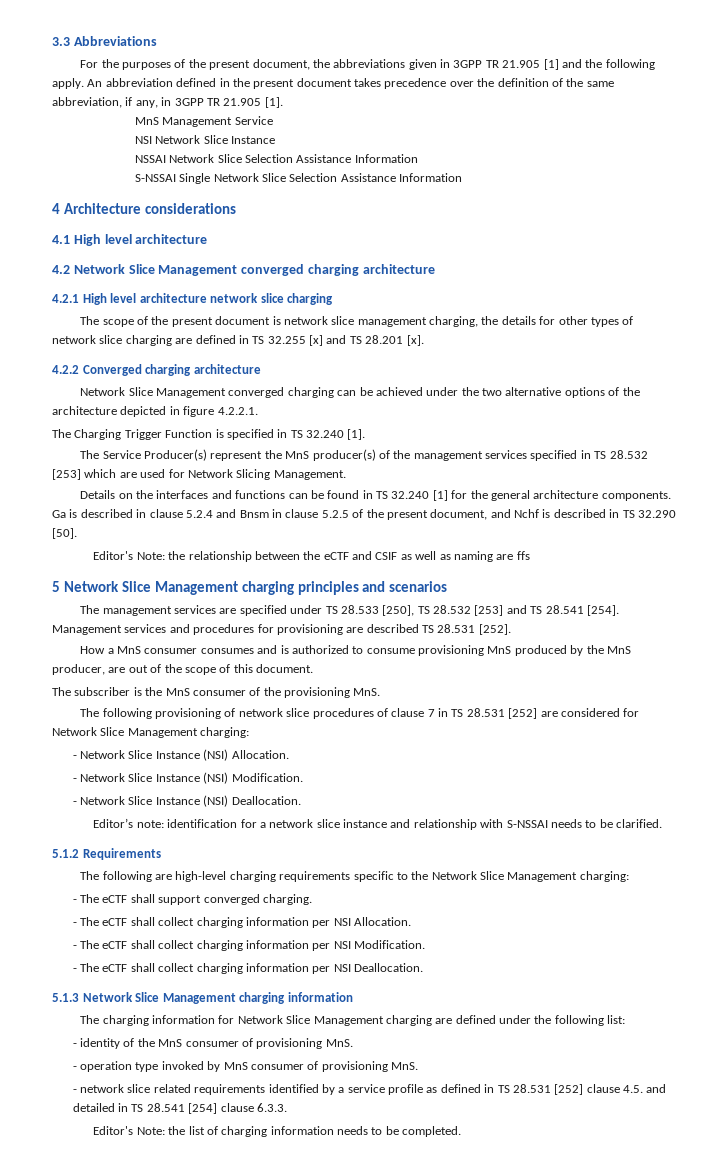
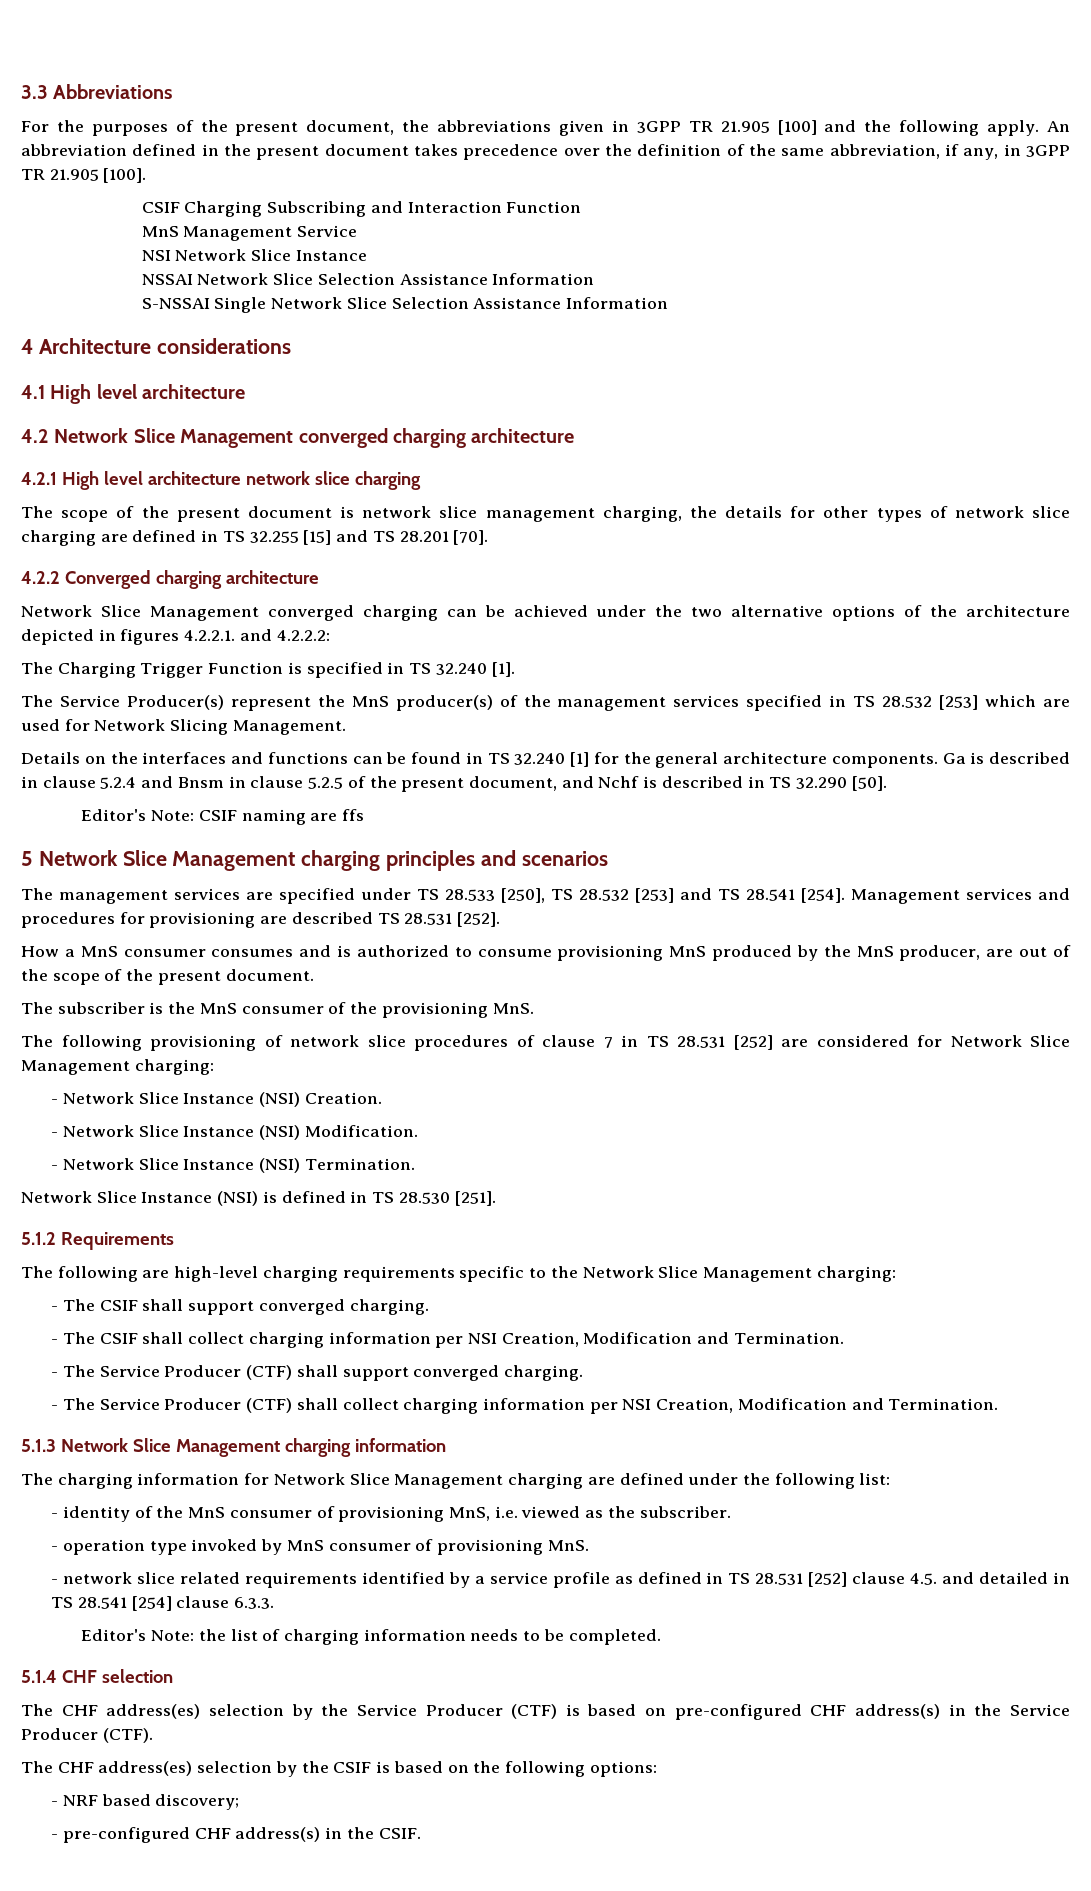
[543,59,559,70] [1] -> [777,120,817,135] [100]
[264,97,283,108] [1]. -> [103,168,147,183] [141,201,582,217] [100]. // CSIF Charging Subscribing and Interaction Function
[309,335,323,346] [x] -> [303,530,332,545] [15]
[406,335,424,346] [x]. -> [453,530,489,545] [70].
[183,406,215,417] figure -> [120,629,180,645] figures
(258, 411) none -> [239,629,330,641] and 4.2.2.2:
[168,551,451,562] the relationship between the eCTF and CSIF as well as -> [198,810,237,821] CSIF
[233,664,253,673] this -> [126,969,221,985] the present
[231,750,289,759] Allocation. -> [304,1092,382,1104] Creation.
[231,796,301,805] [93,818,663,830] Deallocation. // Editor’s note: identification for a network slice instance and relationship with S-NSSAI needs to be clarified. -> [304,1158,415,1170] [21,1191,496,1206] Termination. // Network Slice Instance (NSI) is defined in TS 28.530 [251].
[102,894,312,905] [72,917,412,928] [72,940,426,951] [72,963,424,974] eCTF shall support converged charging. // - The eCTF shall collect charging information per NSI Allocation. // - The eCTF shall collect charging information per NSI Modification. // - The eCTF shall collect charging information per NSI Deallocation. -> [99,1299,429,1315] [51,1332,844,1348] [51,1365,583,1381] [51,1398,999,1414] CSIF shall support converged charging. // - The CSIF shall collect charging information per NSI Creation, Modification and Termination. // - The Service Producer (CTF) shall support converged charging. // - The Service Producer (CTF) shall collect charging information per NSI Creation, Modification and Termination.
[325,1039,353,1047] MnS. -> [448,1506,731,1521] MnS, i.e. viewed as the subscriber.
(462, 1131) none -> [21,1669,173,1683] [21,1704,1070,1720] [21,1728,153,1743] [21,1761,657,1777] [51,1794,240,1810] [51,1827,421,1843] // 5.1.4 CHF selection // The CHF address(es) selection by the Service Producer (CTF) is based on pre-configured CHF address(s) in the Service Producer (CTF). // The CHF address(es) selection by the CSIF is based on the following options: // - NRF based discovery; // - pre-configured CHF address(s) in the CSIF.

